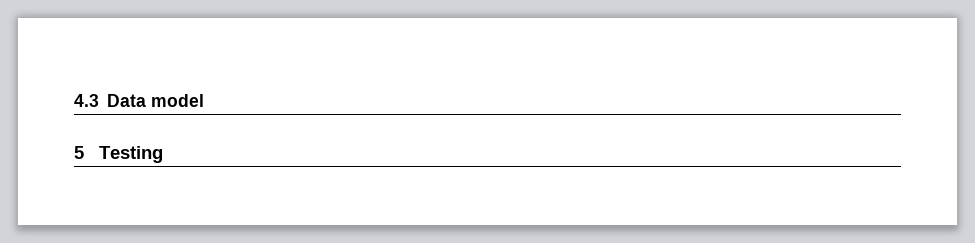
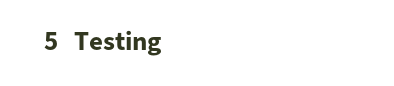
[74,94,204,107] 4.3 Data model // -> (44, 41) none

